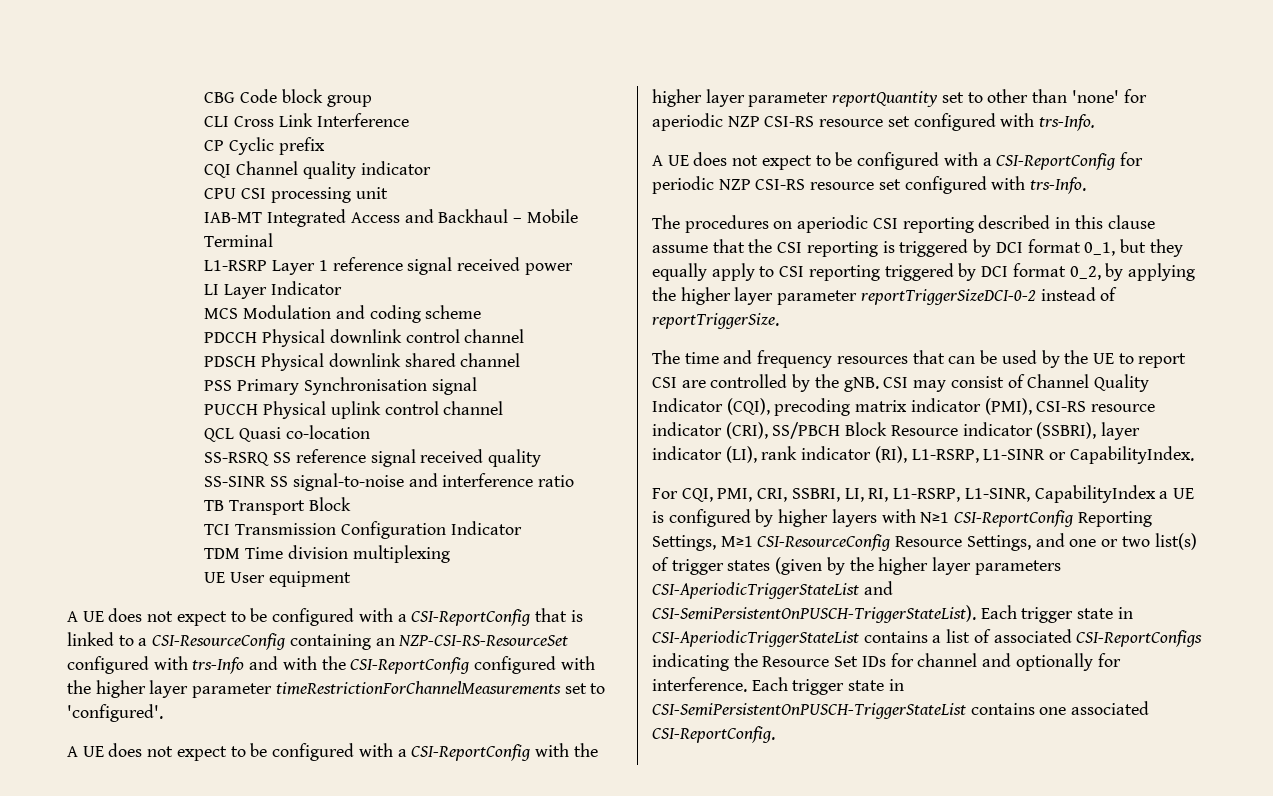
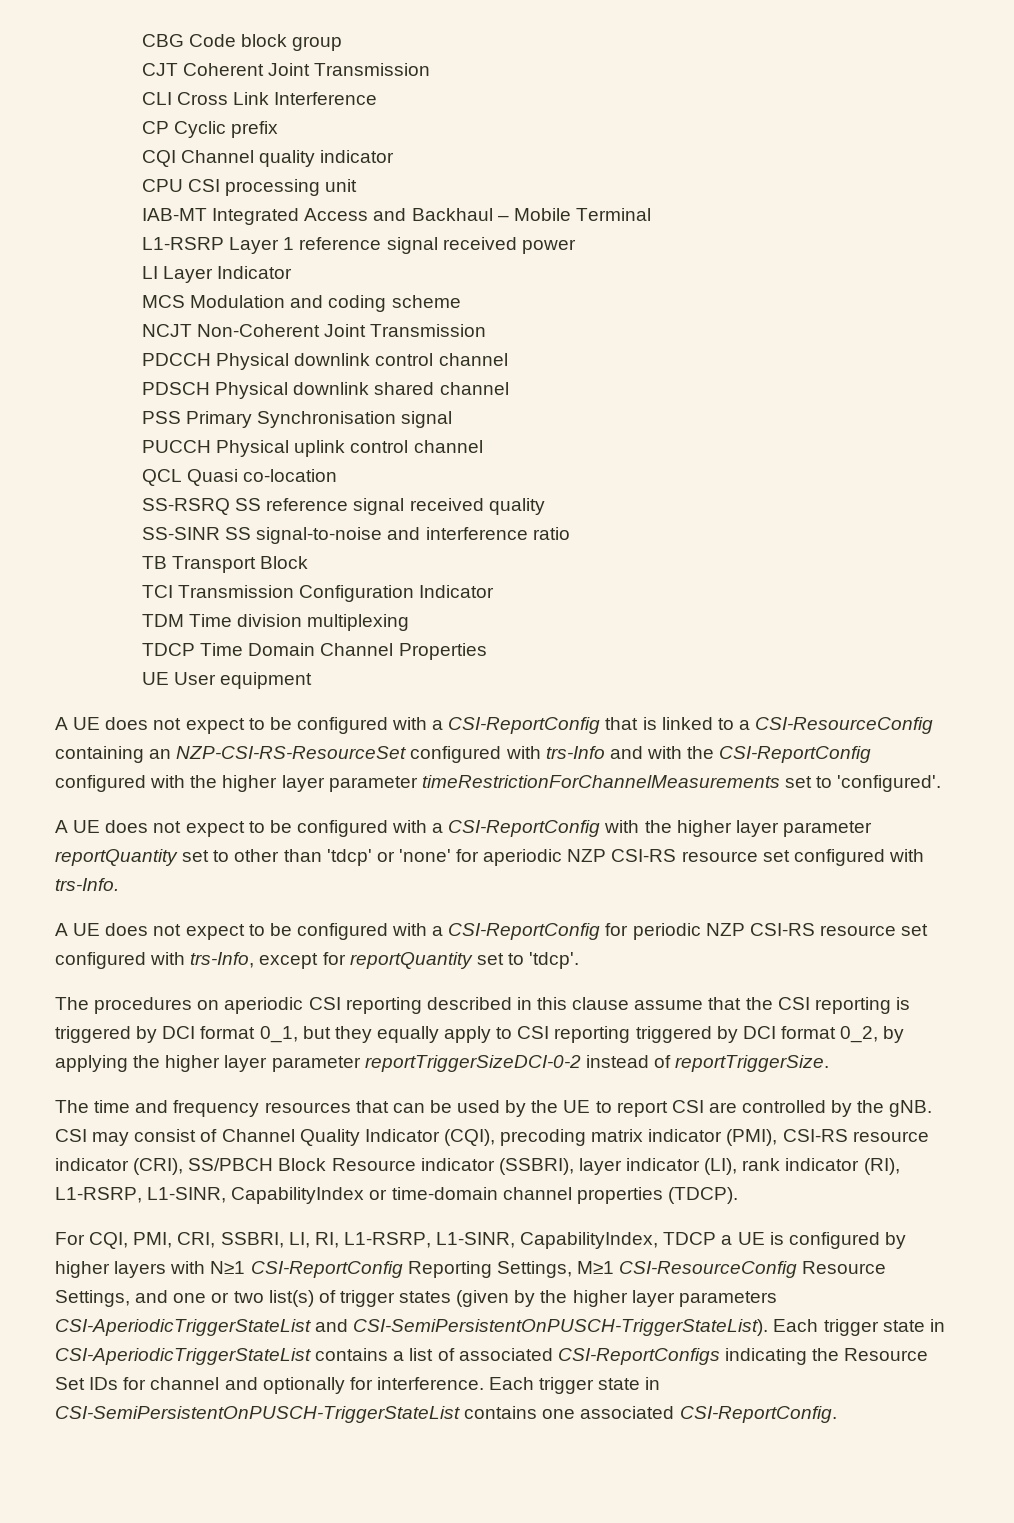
(372, 101) none -> [142,63,431,76] // CJT Coherent Joint Transmission
(482, 312) none -> [142,324,487,337] // NCJT Non-Coherent Joint Transmission
(450, 554) none -> [142,643,487,660] // TDCP Time Domain Channel Properties
(1068, 96) none -> [326,849,395,866] 'tdcp' or
[1030,177,1087,194] trs-Info. -> [190,952,580,969] trs-Info, except for reportQuantity set to 'tdcp'.
[983,446,1194,464] L1-SINR or CapabilityIndex. -> [147,1187,738,1204] L1-SINR, CapabilityIndex or time-domain channel properties (TDCP).
[1034,485,1156,503] CapabilityIndex -> [520,1232,717,1249] CapabilityIndex, TDCP

